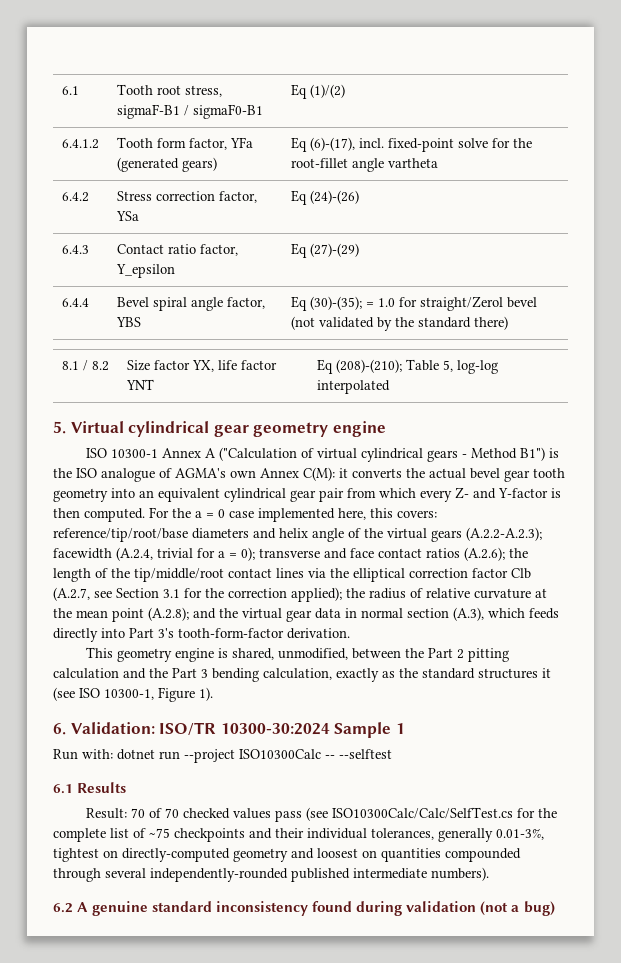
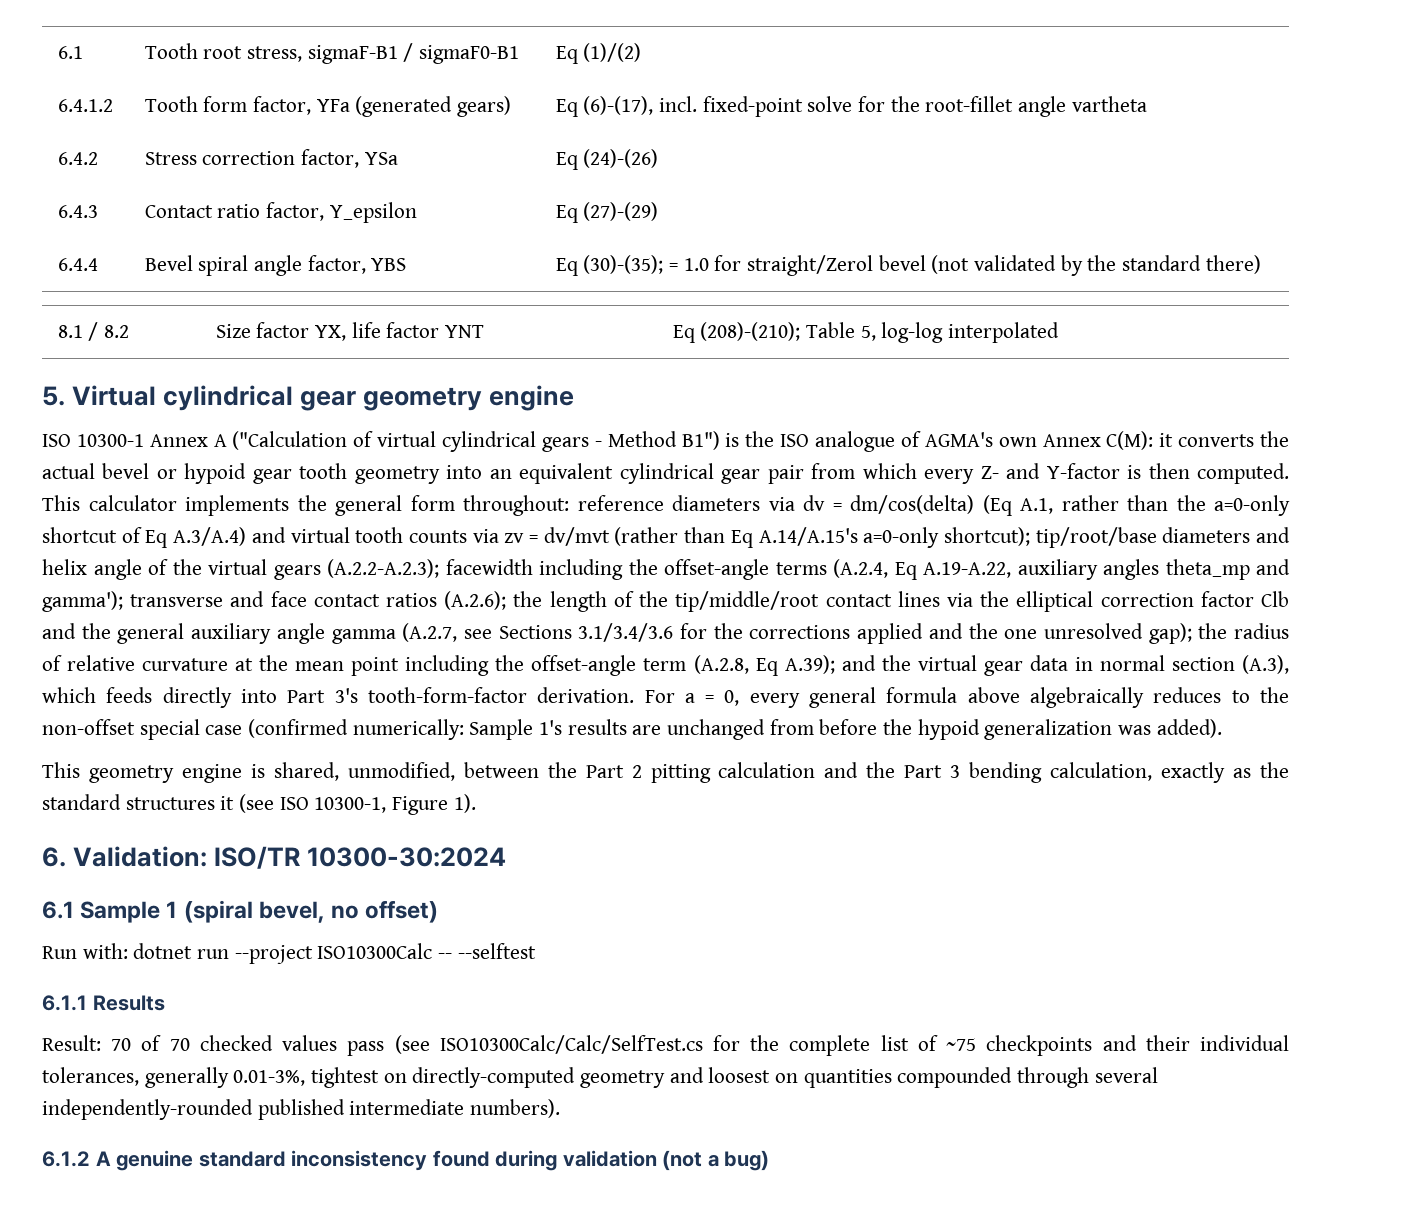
(500, 473) none -> [156,463,247,484] or hypoid
[149,507,437,522] [53,528,188,542] For the a = 0 case implemented here, this covers: reference/tip/root/base -> [42,495,1290,516] [42,527,1157,548] This calculator implements the general form throughout: reference diameters via dv = dm/cos(delta) (Eq A.1, rather than the a=0-only shortcut of Eq A.3/A.4) and virtual tooth counts via zv = dv/mvt (rather than Eq A.14/A.15's a=0-only shortcut); tip/root/base
[116,547,255,561] (A.2.4, trivial for a = 0); -> [539,559,1290,580] [42,591,123,612] including the offset-angle terms (A.2.4, Eq A.19-A.22, auxiliary angles theta_mp and gamma');
[53,587,342,602] (A.2.7, see Section 3.1 for the correction applied); -> [42,623,1192,644] and the general auxiliary angle gamma (A.2.7, see Sections 3.1/3.4/3.6 for the corrections applied and the one unresolved gap);
[148,607,189,621] (A.2.8); -> [405,655,835,676] including the offset-angle term (A.2.8, Eq A.39);
(350, 633) none -> [644,687,1289,708] [42,719,1222,740] For a = 0, every general formula above algebraically reduces to the non-offset special case (confirmed numerically: Sample 1's results are unchanged from before the hypoid generalization was added).
(330, 729) none -> [42,901,74,919] // 6.1
(405, 728) none -> [183,900,439,923] (spiral bevel, no offset)
[53,784,73,794] 6.1 -> [42,995,87,1011] 6.1.1
[53,903,73,913] 6.2 -> [42,1151,90,1167] 6.1.2

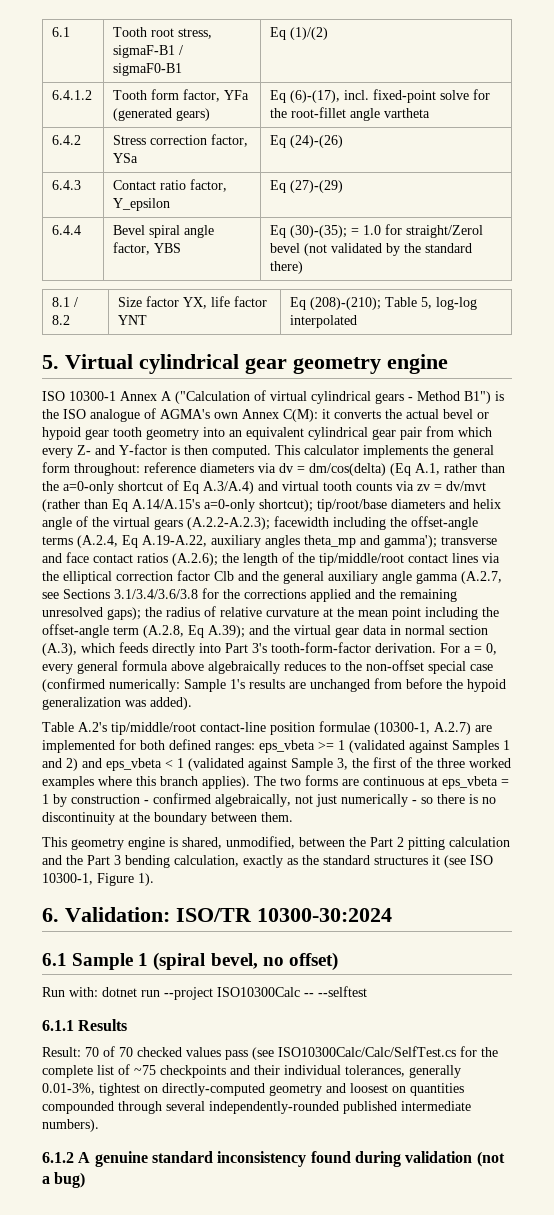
[578,623,674,642] 3.1/3.4/3.6 -> [114,589,198,599] 3.1/3.4/3.6/3.8
[1004,623,1192,644] one unresolved gap); -> [400,589,457,602] [42,607,141,620] remaining unresolved gaps);
(1222, 728) none -> [42,721,492,735] [42,739,510,753] [42,757,511,771] [42,775,509,789] [42,793,496,807] [42,812,293,825] // Table A.2's tip/middle/root contact-line position formulae (10300-1, A.2.7) are implemented for both defined ranges: eps_vbeta >= 1 (validated against Samples 1 and 2) and eps_vbeta < 1 (validated against Sample 3, the first of the three worked examples where this branch applies). The two forms are continuous at eps_vbeta = 1 by construction - confirmed algebraically, not just numerically - so there is no discontinuity at the boundary between them.

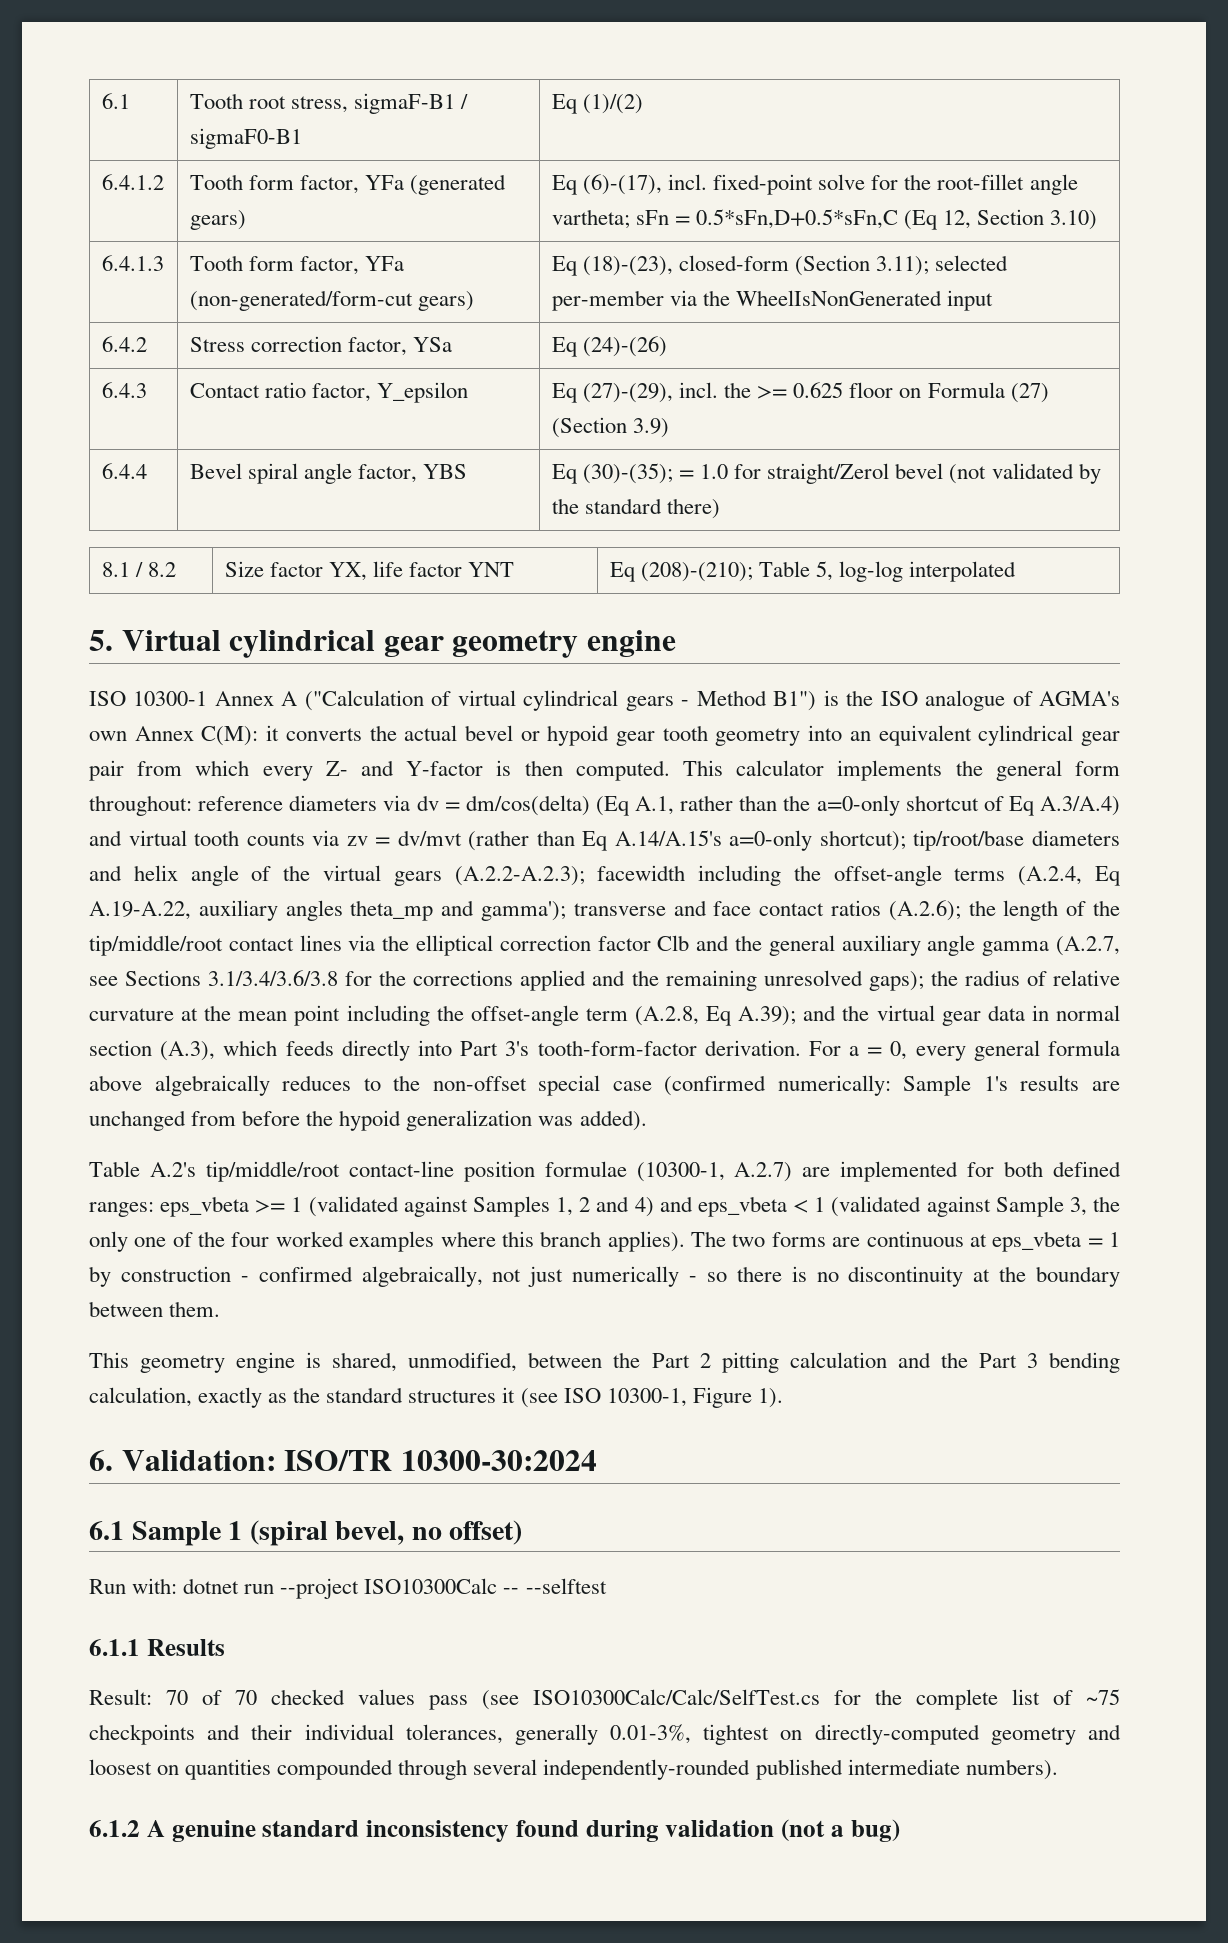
[384,108,431,118] vartheta -> [551,209,1098,230] [101,255,164,271] [189,255,405,275] [189,290,475,311] [551,255,1009,276] [551,290,994,311] vartheta; sFn = 0.5*sFn,D+0.5*sFn,C (Eq 12, Section 3.10) // 6.4.1.3 | Tooth form factor, YFa (non-generated/form-cut gears) | Eq (18)-(23), closed-form (Section 3.11); selected per-member via the WheelIsNonGenerated input
[290,180,344,193] (27)-(29) -> [583,382,1049,403] [551,417,670,438] (27)-(29), incl. the >= 0.625 floor on Formula (27) (Section 3.9)
[503,740,510,750] [42,758,78,771] 1 and 2) -> [556,1196,654,1217] 1, 2 and 4)
[373,757,465,768] first of the three -> [89,1231,270,1252] only one of the four

